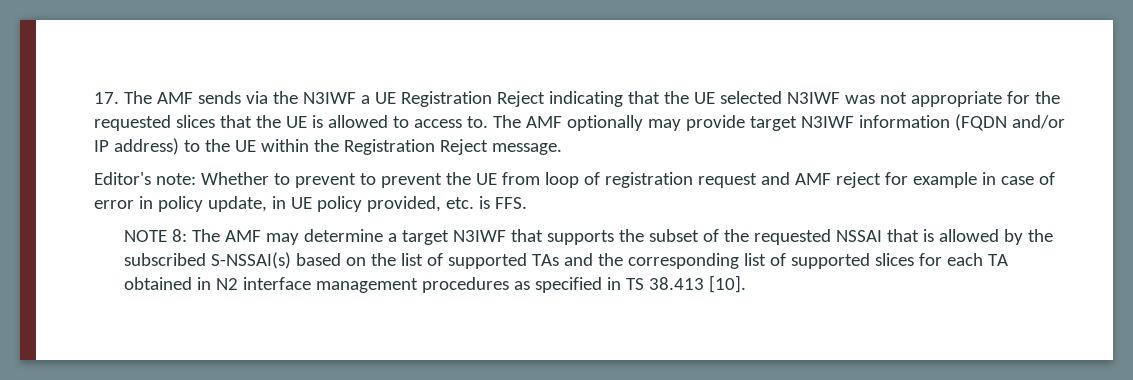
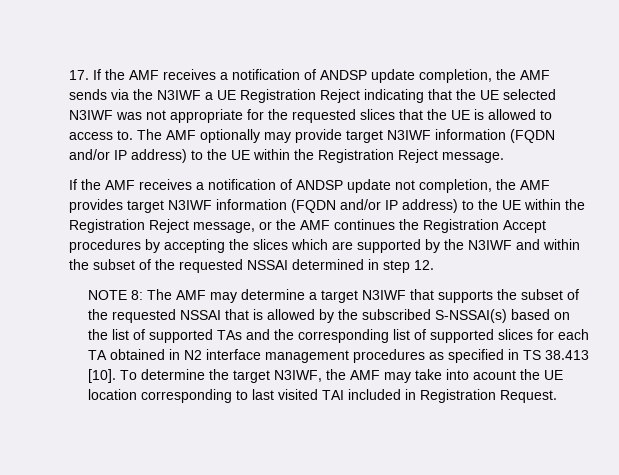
[123,91,152,104] The -> [92,69,516,83] If the AMF receives a notification of ANDSP update completion, the
[93,172,1055,188] [93,196,527,212] Editor's note: Whether to prevent to prevent the UE from loop of registration request and AMF reject for example in case of error in policy update, in UE policy provided, etc. is FFS. -> [68,179,550,193] [68,199,585,213] [68,219,546,233] [68,239,580,253] [68,259,434,273] If the AMF receives a notification of ANDSP update not completion, the AMF provides target N3IWF information (FQDN and/or IP address) to the UE within the Registration Reject message, or the AMF continues the Registration Accept procedures by accepting the slices which are supported by the N3IWF and within the subset of the requested NSSAI determined in step 12.
(746, 284) none -> [119,369,563,383] [87,389,557,403] To determine the target N3IWF, the AMF may take into acount the UE location corresponding to last visited TAI included in Registration Request.

